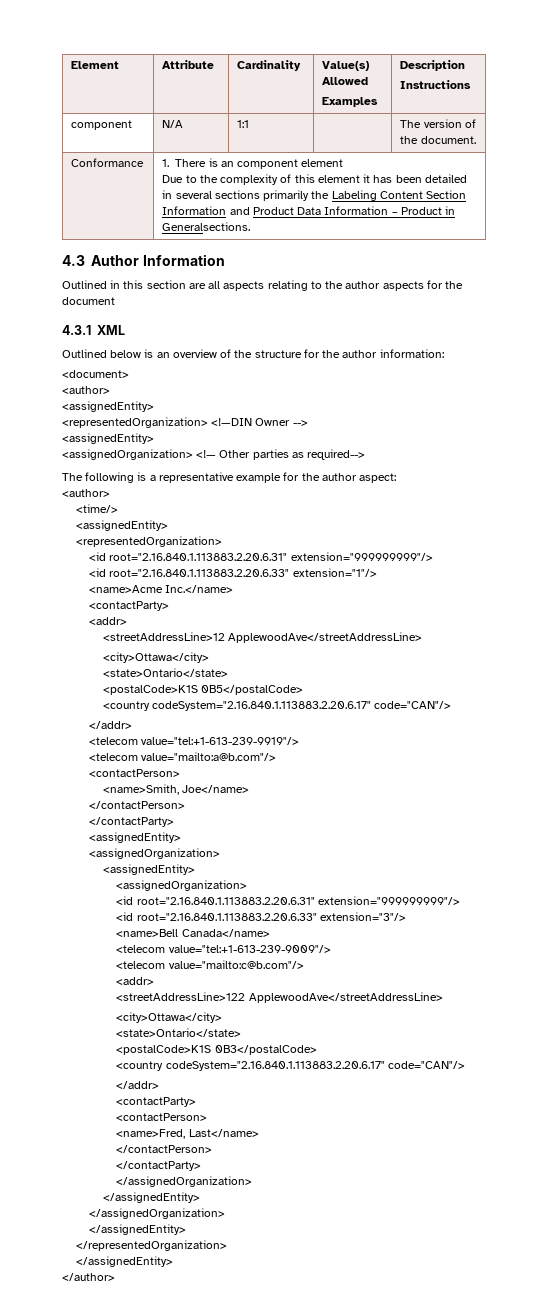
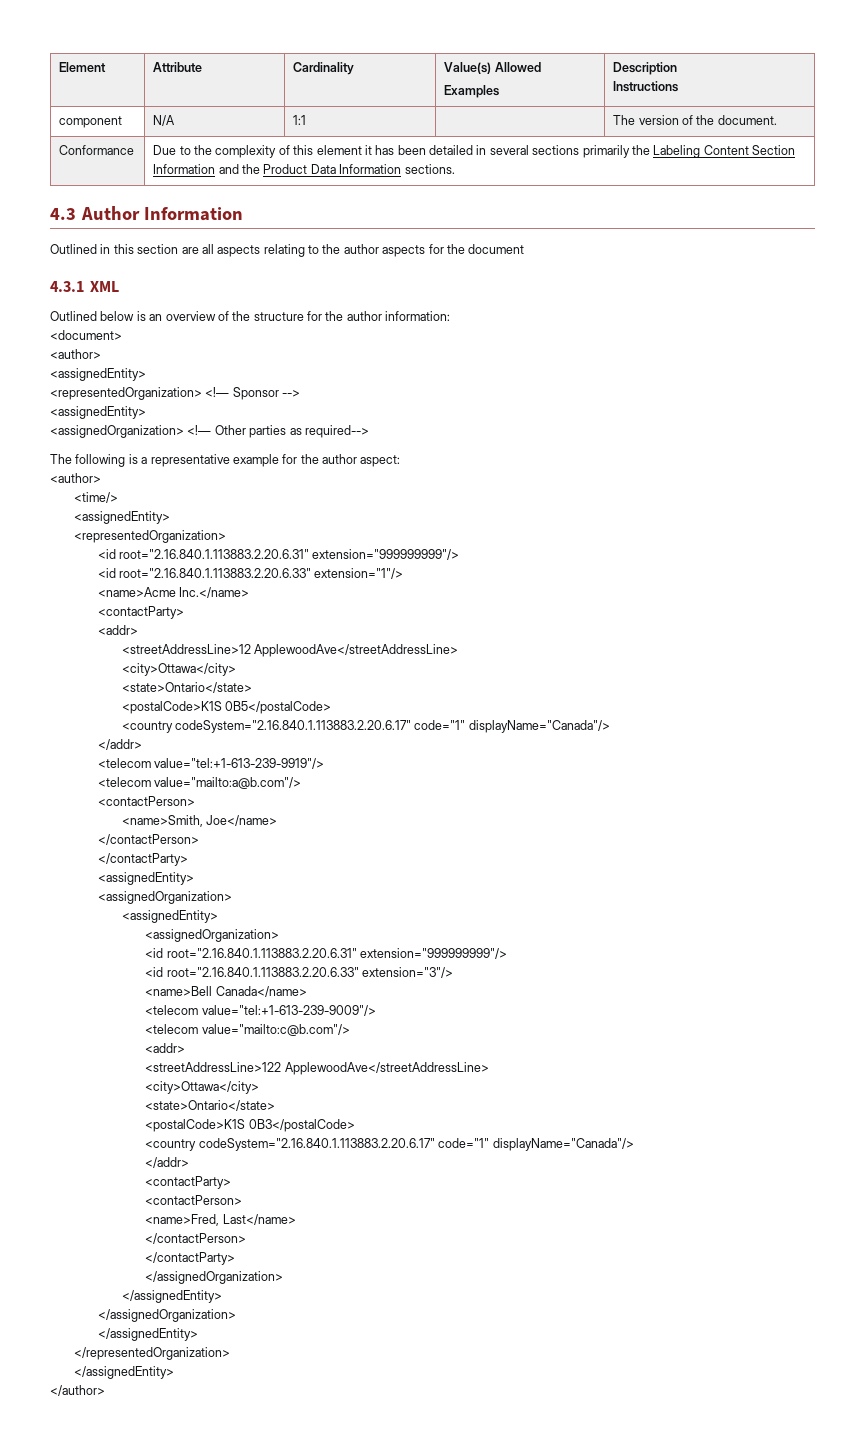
[162,158,344,169] 1. There is an component element // -> (135, 150) none
(250, 211) none -> [242,164,261,174] the
[391,206,456,215] [162,222,251,231] – Product in Generalsections. -> [404,164,455,174] sections.
[211,418,291,426] <!—DIN Owner -> [205,387,279,400] <!— Sponsor
[374,701,452,709] code="CAN"/> -> [414,720,610,733] code="1" displayName="Canada"/>
[387,1061,465,1069] code="CAN"/> -> [438,1138,634,1151] code="1" displayName="Canada"/>

